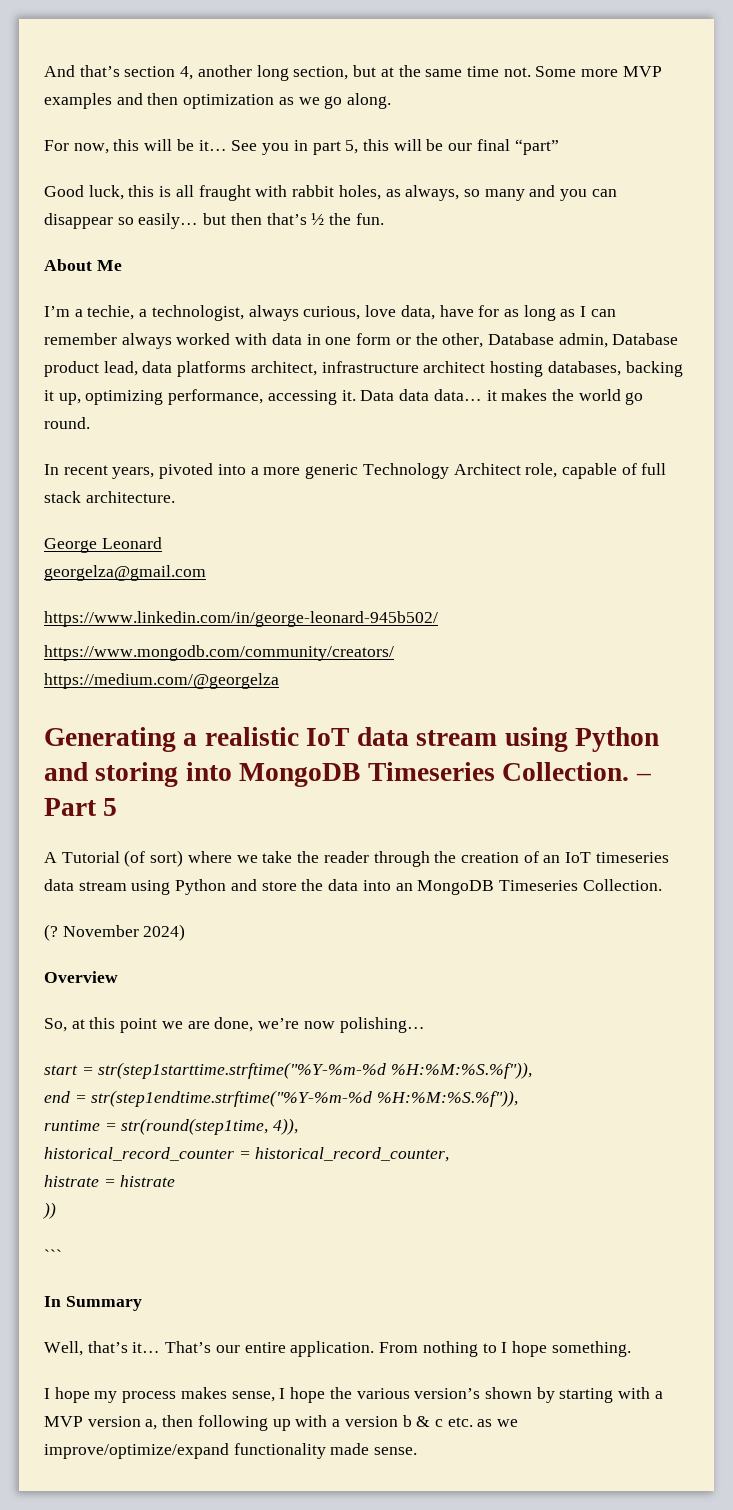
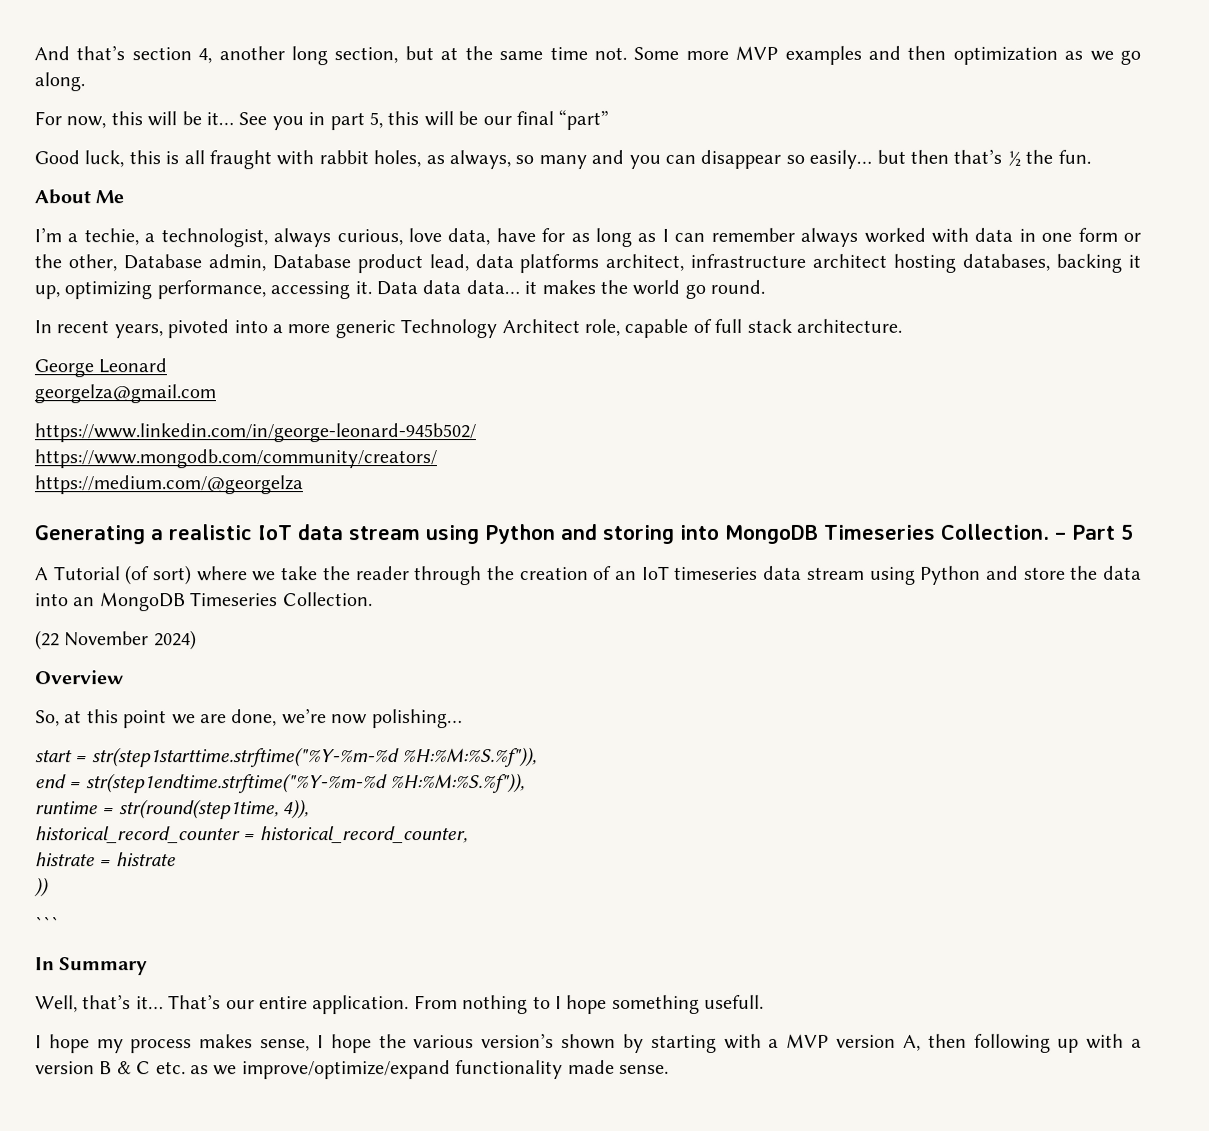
[44,924,58,941] (? -> [35,630,60,651] (22
[551,1341,631,1357] something. -> [611,994,765,1014] something usefull.
[145,1419,158,1430] a, -> [902,1034,921,1051] A,
[402,1415,443,1427] b & c -> [99,1061,152,1075] B & C

